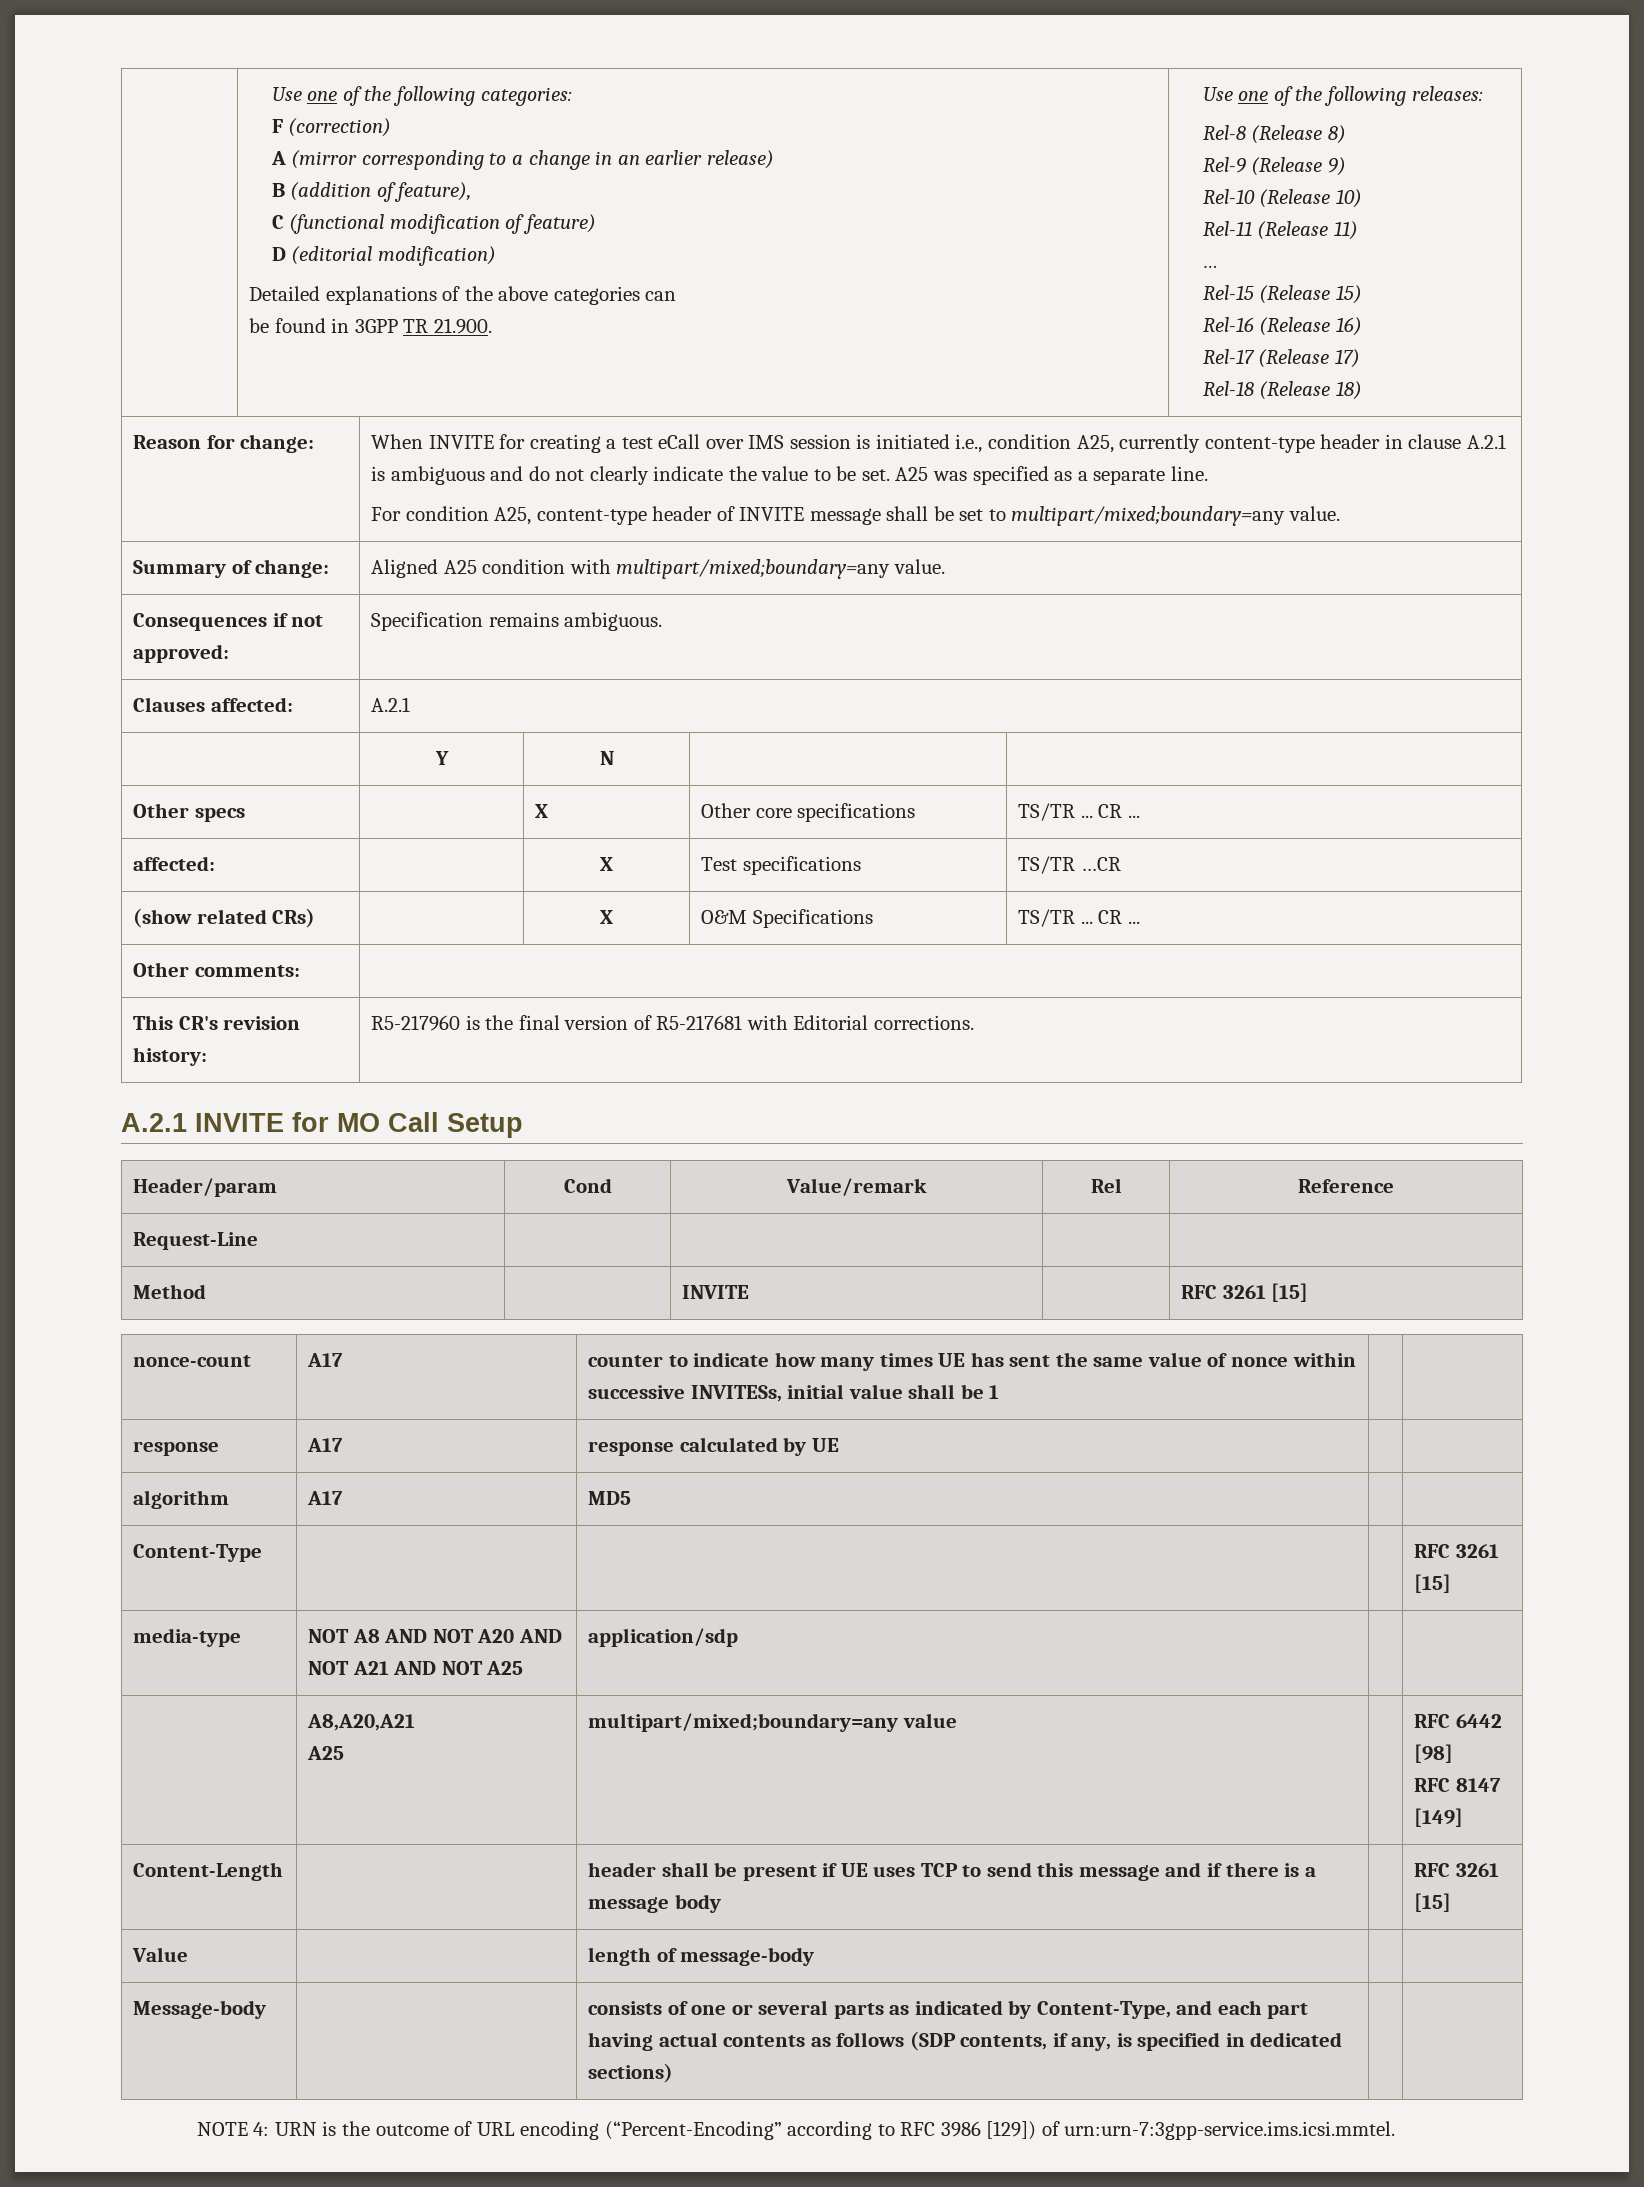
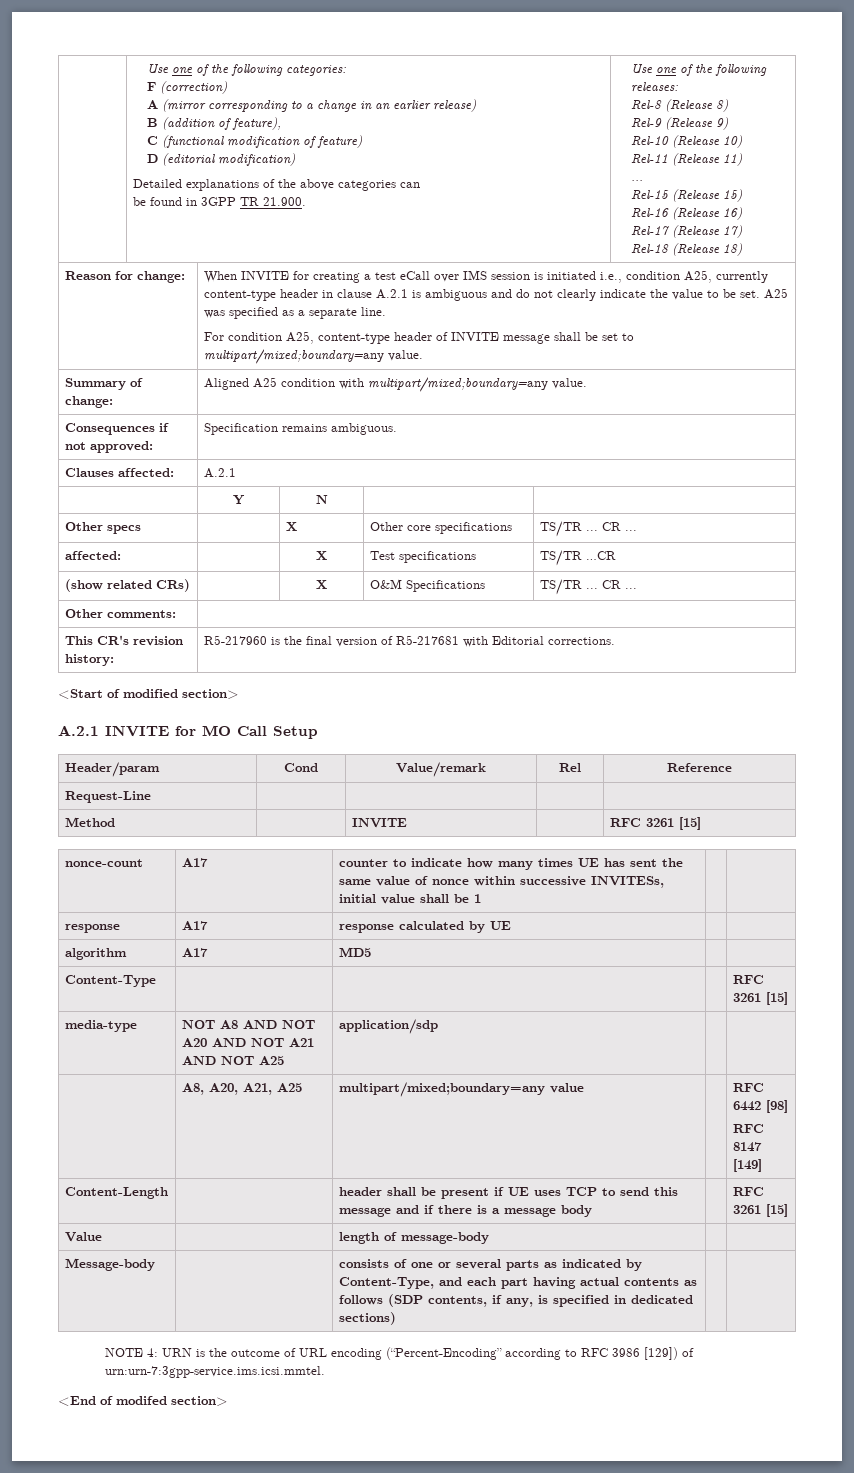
(974, 1022) none -> [58,689,239,699] // <Start of modified section>
[307,1714,416,1731] A8,A20,A21 // -> [181,1083,272,1095] A8, A20, A21,
(1396, 2130) none -> [58,1396,228,1406] // <End of modifed section>

